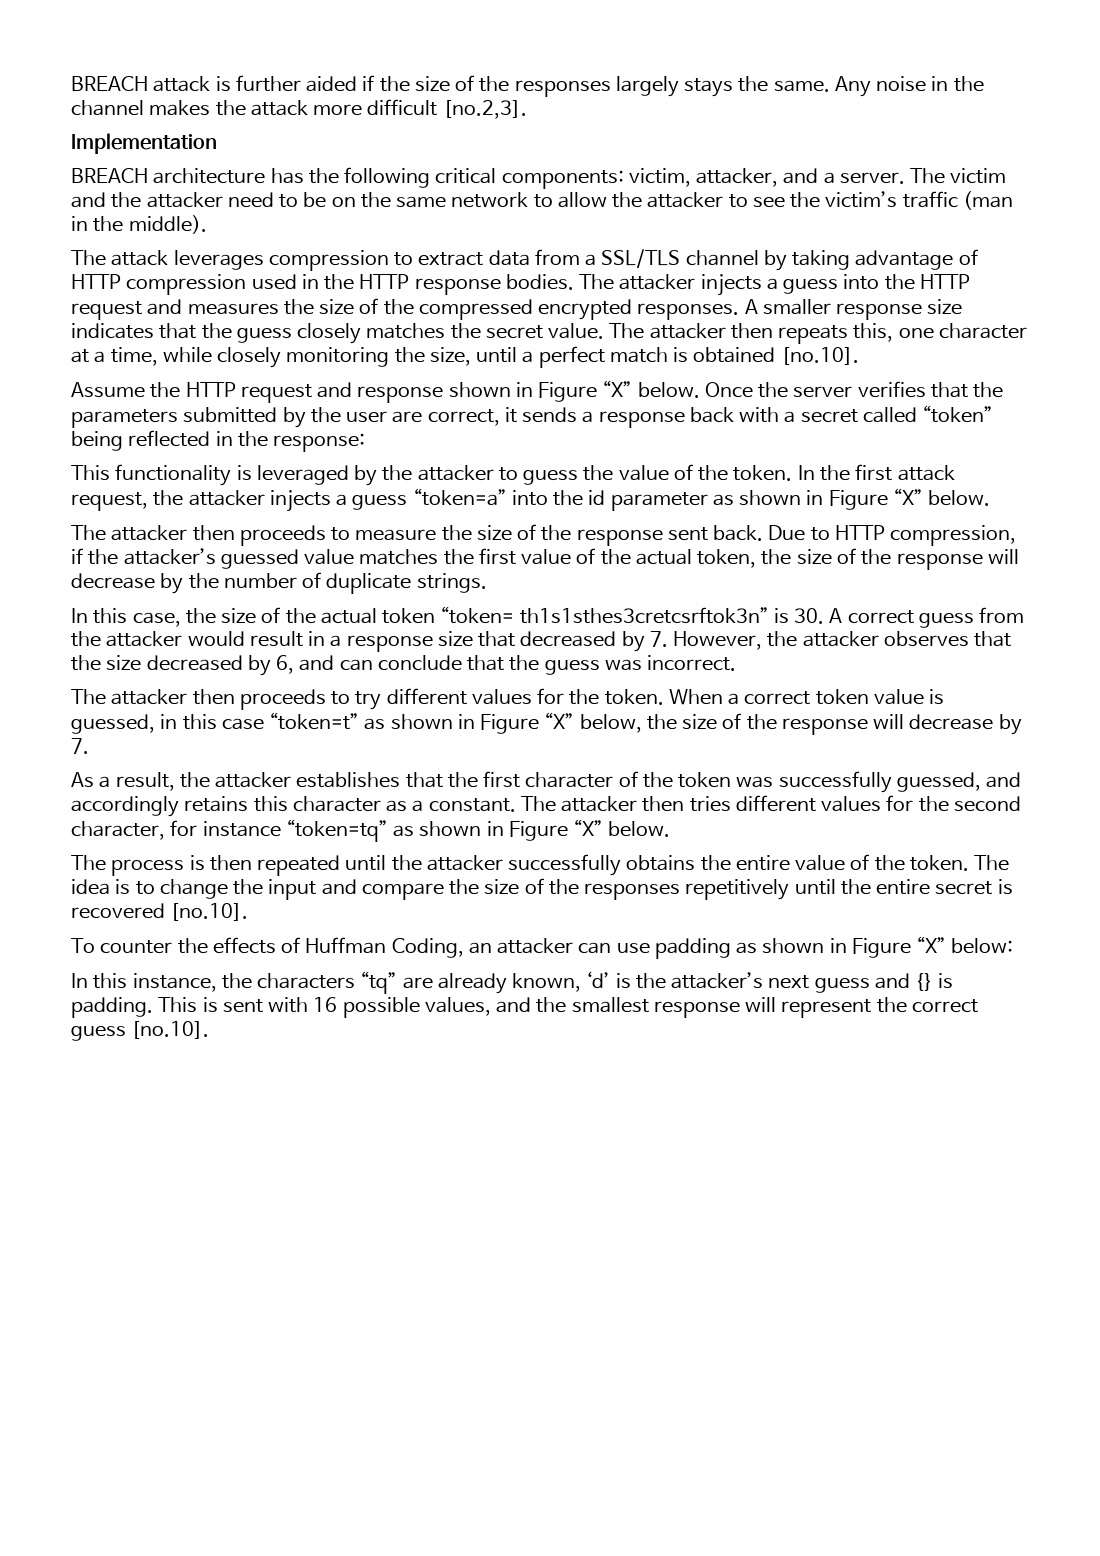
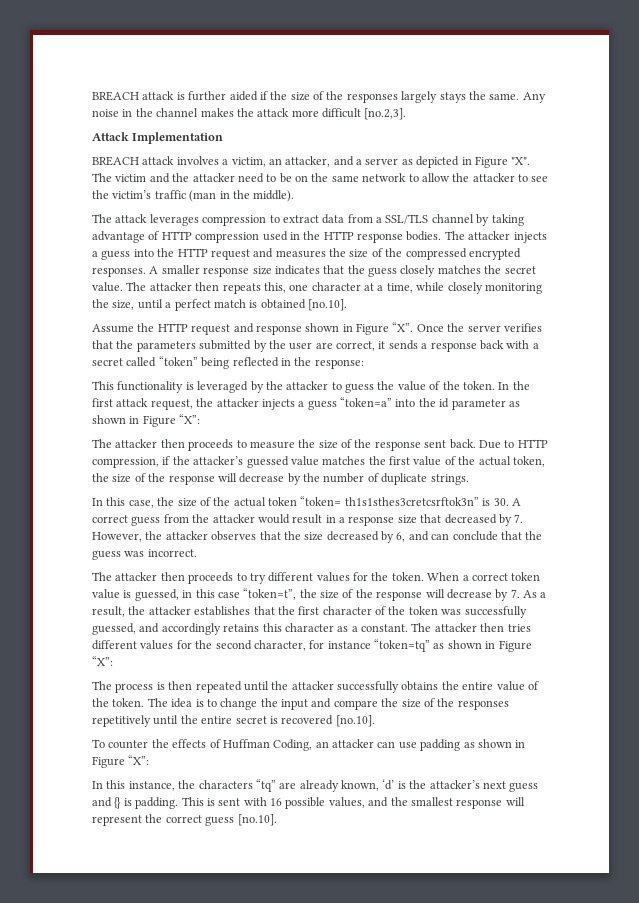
(527, 109) none -> [92,132,129,141] Attack
[153,167,905,189] architecture has the following critical components: victim, attacker, and a server. -> [142,156,531,168] attack involves a victim, an attacker, and a server as depicted in Figure "X".
[602,380,700,398] “X” below. -> [392,322,414,332] “X”.
[892,488,991,506] “X” below. -> [179,414,201,424] “X”:
[269,712,642,734] “token=t” as shown in Figure “X” below, -> [243,588,297,600] “token=t”,
(89, 746) // -> (520, 593) none
[573,819,671,837] “X” below. -> [92,656,113,666] “X”:
[916,936,1014,954] “X” below: -> [128,755,150,765] “X”:

